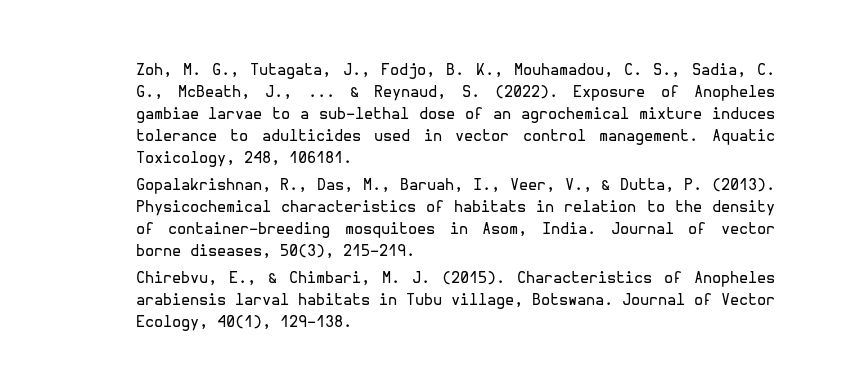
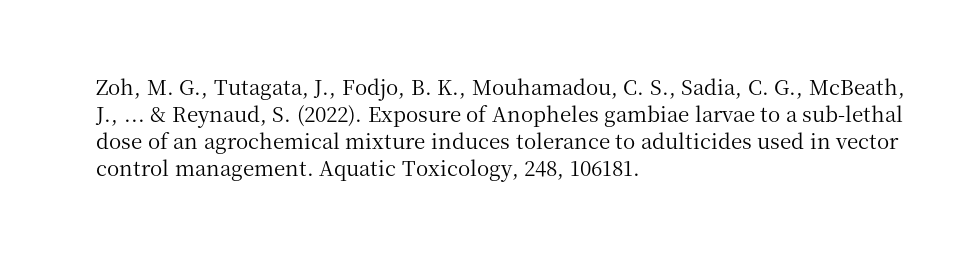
[135,178,776,194] [135,200,776,216] [135,222,776,238] [135,244,415,259] [135,271,775,287] [135,293,776,309] [135,315,352,331] // Gopalakrishnan, R., Das, M., Baruah, I., Veer, V., & Dutta, P. (2013). Physicochemical characteristics of habitats in relation to the density of container-breeding mosquitoes in Asom, India. Journal of vector borne diseases, 50(3), 215-219. // Chirebvu, E., & Chimbari, M. J. (2015). Characteristics of Anopheles arabiensis larval habitats in Tubu village, Botswana. Journal of Vector Ecology, 40(1), 129-138. -> (640, 168) none

